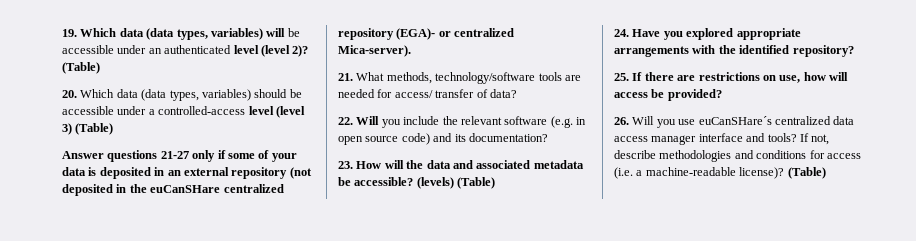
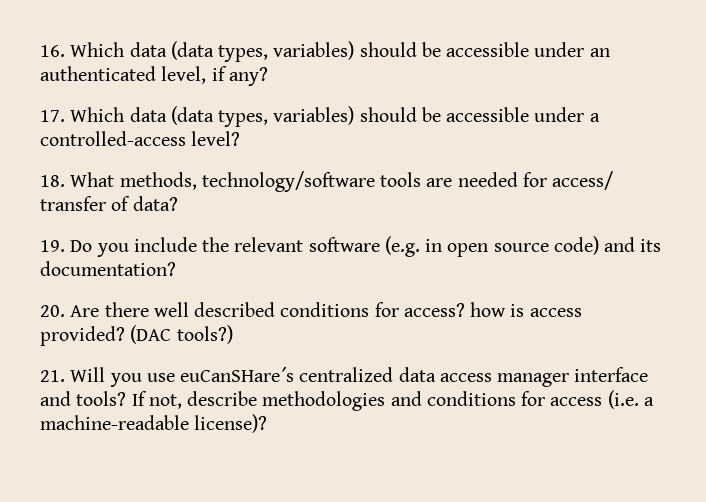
[62,28,286,40] 19. Which data (data types, variables) will -> [40,41,417,62] 16. Which data (data types, variables) should
[233,45,309,57] [62,62,100,74] [62,90,77,98] level (level 2)? (Table) // 20. -> [161,66,268,86] [40,110,65,122] level, if any? // 17.
[248,106,305,118] [62,123,114,135] [62,150,297,162] [62,167,312,179] [62,184,284,196] [338,28,515,40] [338,45,411,57] [338,73,353,81] level (level 3) (Table) // Answer questions 21-27 only if some of your data is deposited in an external repository (not deposited in the euCanSHare centralized repository (EGA)- or centralized Mica-server). // 21. -> [191,131,241,146] [40,175,65,187] level? // 18.
[338,116,380,125] 22. Will -> [40,240,93,252] 19. Do
[338,160,584,169] [338,177,496,189] [614,28,801,40] [614,45,854,57] [614,72,848,83] [614,89,722,101] [614,117,629,125] 23. How will the data and associated metadata be accessible? (levels) (Table) // 24. Have you explored appropriate arrangements with the identified repository? // 25. If there are restrictions on use, how will access be provided? // 26. -> [40,302,582,317] [40,325,233,346] [40,370,65,382] 20. Are there well described conditions for access? how is access provided? (DAC tools?) // 21.
[787,167,826,179] (Table) -> (268, 423) none

